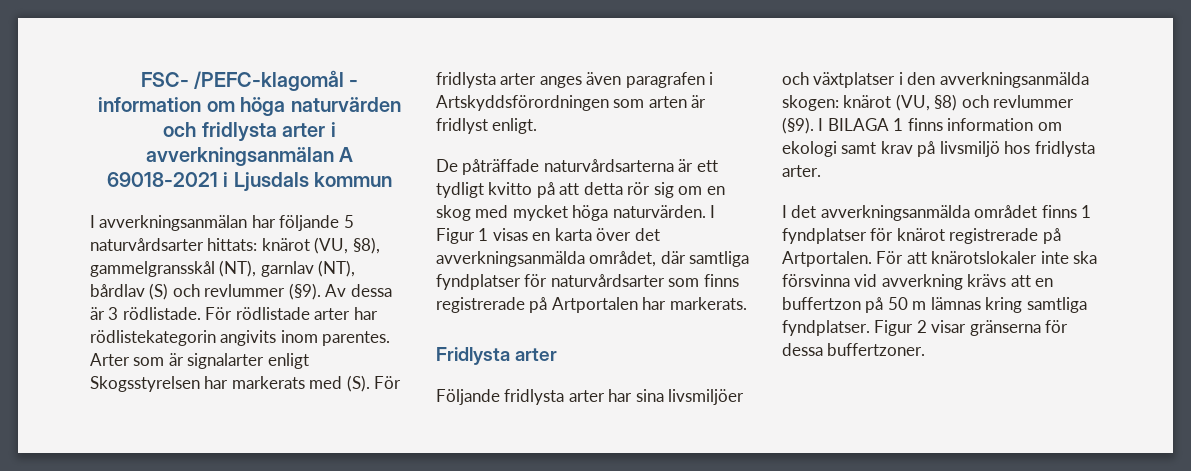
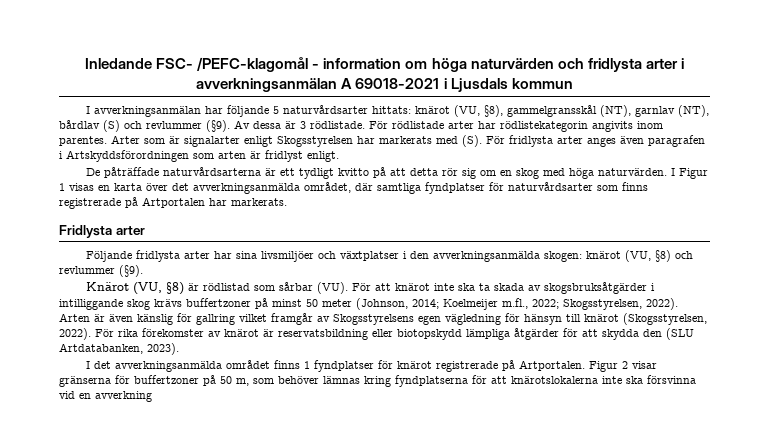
(140, 79) none -> [85,58,153,69] Inledande
[512,205,568,221] mycket -> (565, 172) none
[818,118,1062,131] [782,141,1095,157] [782,165,821,177] I BILAGA 1 finns information om ekologi samt krav på livsmiljö hos fridlysta arter. -> [85,282,655,295] [59,298,678,310] [59,313,707,325] [59,328,694,340] [59,343,179,355] // Knärot (VU, §8) är rödlistad som sårbar (VU). För att knärot inte ska ta skada av skogsbruksåtgärder i intilliggande skog krävs buffertzoner på minst 50 meter (Johnson, 2014; Koelmeijer m.fl., 2022; Skogsstyrelsen, 2022). Arten är även känslig för gallring vilket framgår av Skogsstyrelsens egen vägledning för hänsyn till knärot (Skogsstyrelsen, 2022). För rika förekomster av knärot är reservatsbildning eller biotopskydd lämpliga åtgärder för att skydda den (SLU Artdatabanken, 2023).
[876,251,1098,264] [782,274,1054,290] [782,297,1087,313] [782,320,870,336] För att knärotslokaler inte ska försvinna vid avverkning krävs att en buffertzon på 50 m lämnas kring samtliga fyndplatser. -> (585, 365) none
[782,343,926,356] dessa buffertzoner. -> [134,375,696,387] [59,391,152,402] buffertzoner på 50 m, som behöver lämnas kring fyndplatserna för att knärotslokalerna inte ska försvinna vid en avverkning

